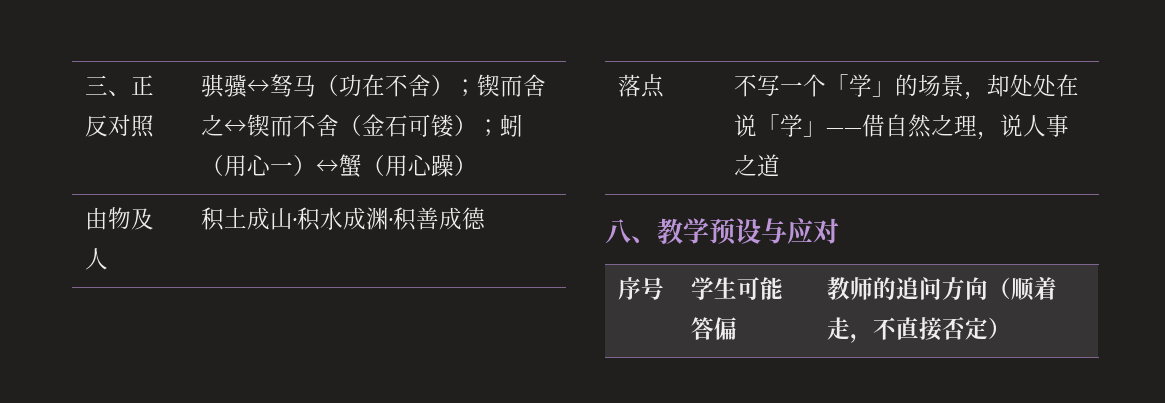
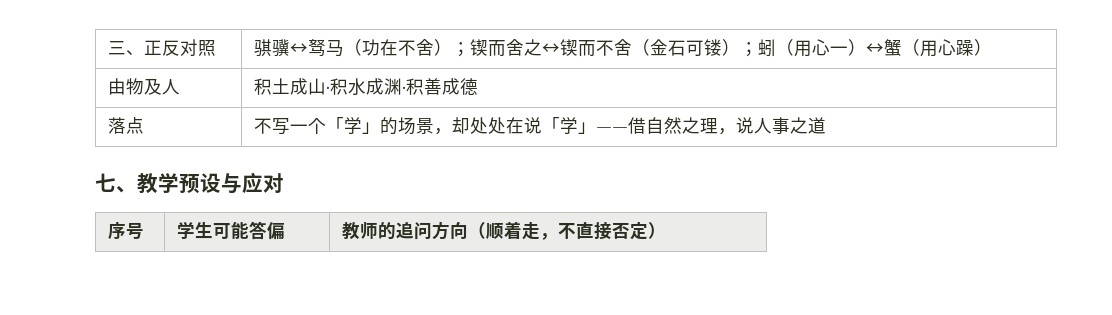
[605,219,631,244] 八 -> [95,173,116,192] 七

